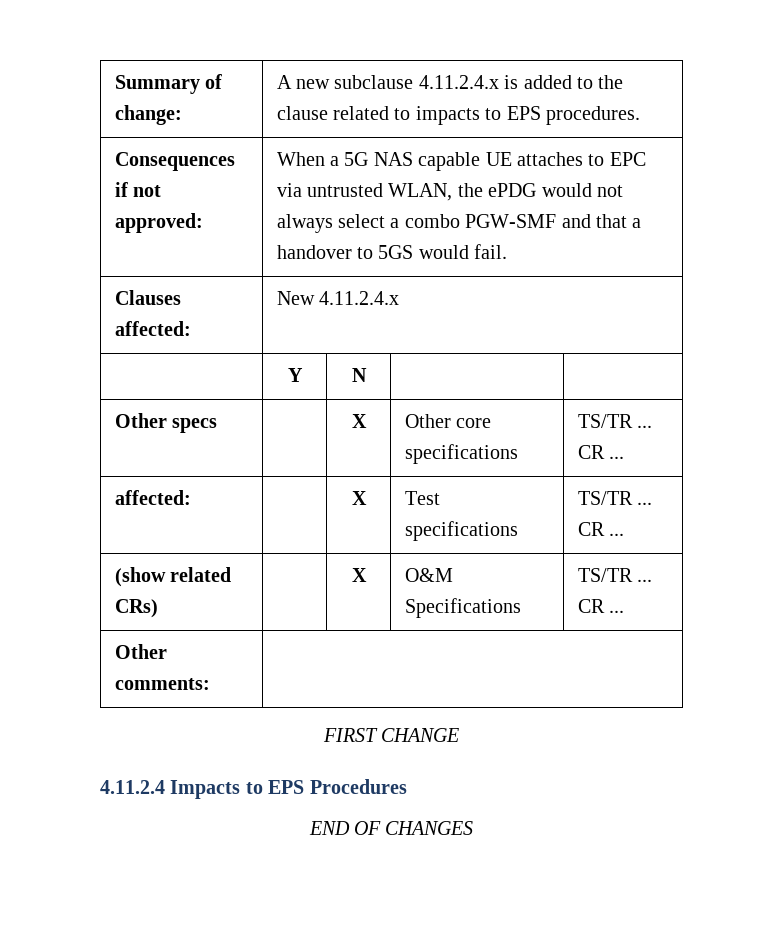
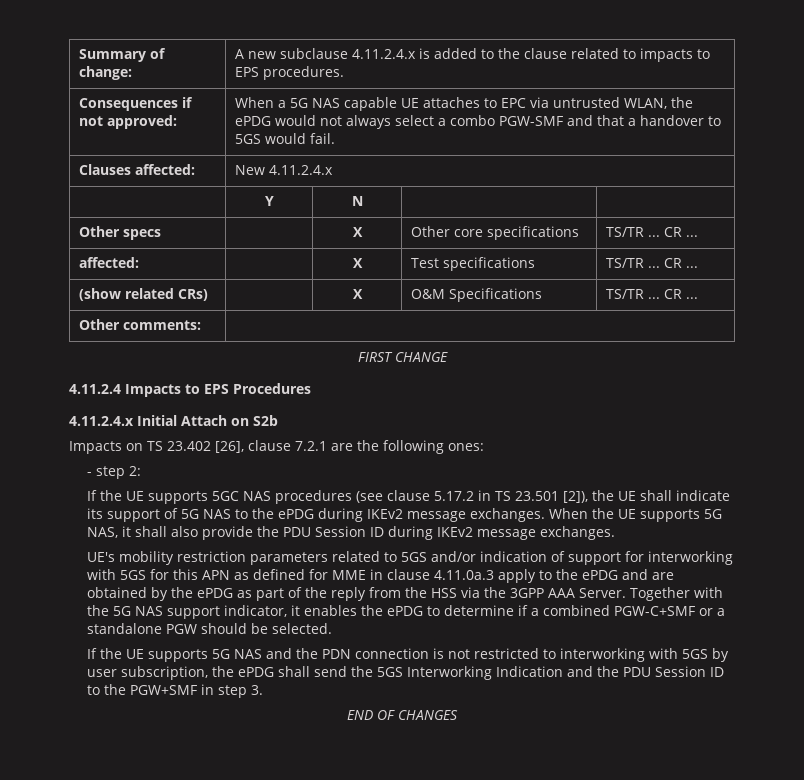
(407, 786) none -> [69,415,278,426] [69,440,484,454] [86,466,141,479] [86,490,730,504] [86,508,722,522] [86,526,615,540] [86,551,733,565] [86,569,674,583] [86,587,723,601] [86,605,725,619] [86,623,332,634] [86,648,729,662] [86,666,724,680] [86,684,263,698] // 4.11.2.4.x Initial Attach on S2b // Impacts on TS 23.402 [26], clause 7.2.1 are the following ones: // - step 2: // If the UE supports 5GC NAS procedures (see clause 5.17.2 in TS 23.501 [2]), the UE shall indicate its support of 5G NAS to the ePDG during IKEv2 message exchanges. When the UE supports 5G NAS, it shall also provide the PDU Session ID during IKEv2 message exchanges. // UE's mobility restriction parameters related to 5GS and/or indication of support for interworking with 5GS for this APN as defined for MME in clause 4.11.0a.3 apply to the ePDG and are obtained by the ePDG as part of the reply from the HSS via the 3GPP AAA Server. Together with the 5G NAS support indicator, it enables the ePDG to determine if a combined PGW-C+SMF or a standalone PGW should be selected. // If the UE supports 5G NAS and the PDN connection is not restricted to interworking with 5GS by user subscription, the ePDG shall send the 5GS Interworking Indication and the PDU Session ID to the PGW+SMF in step 3.

